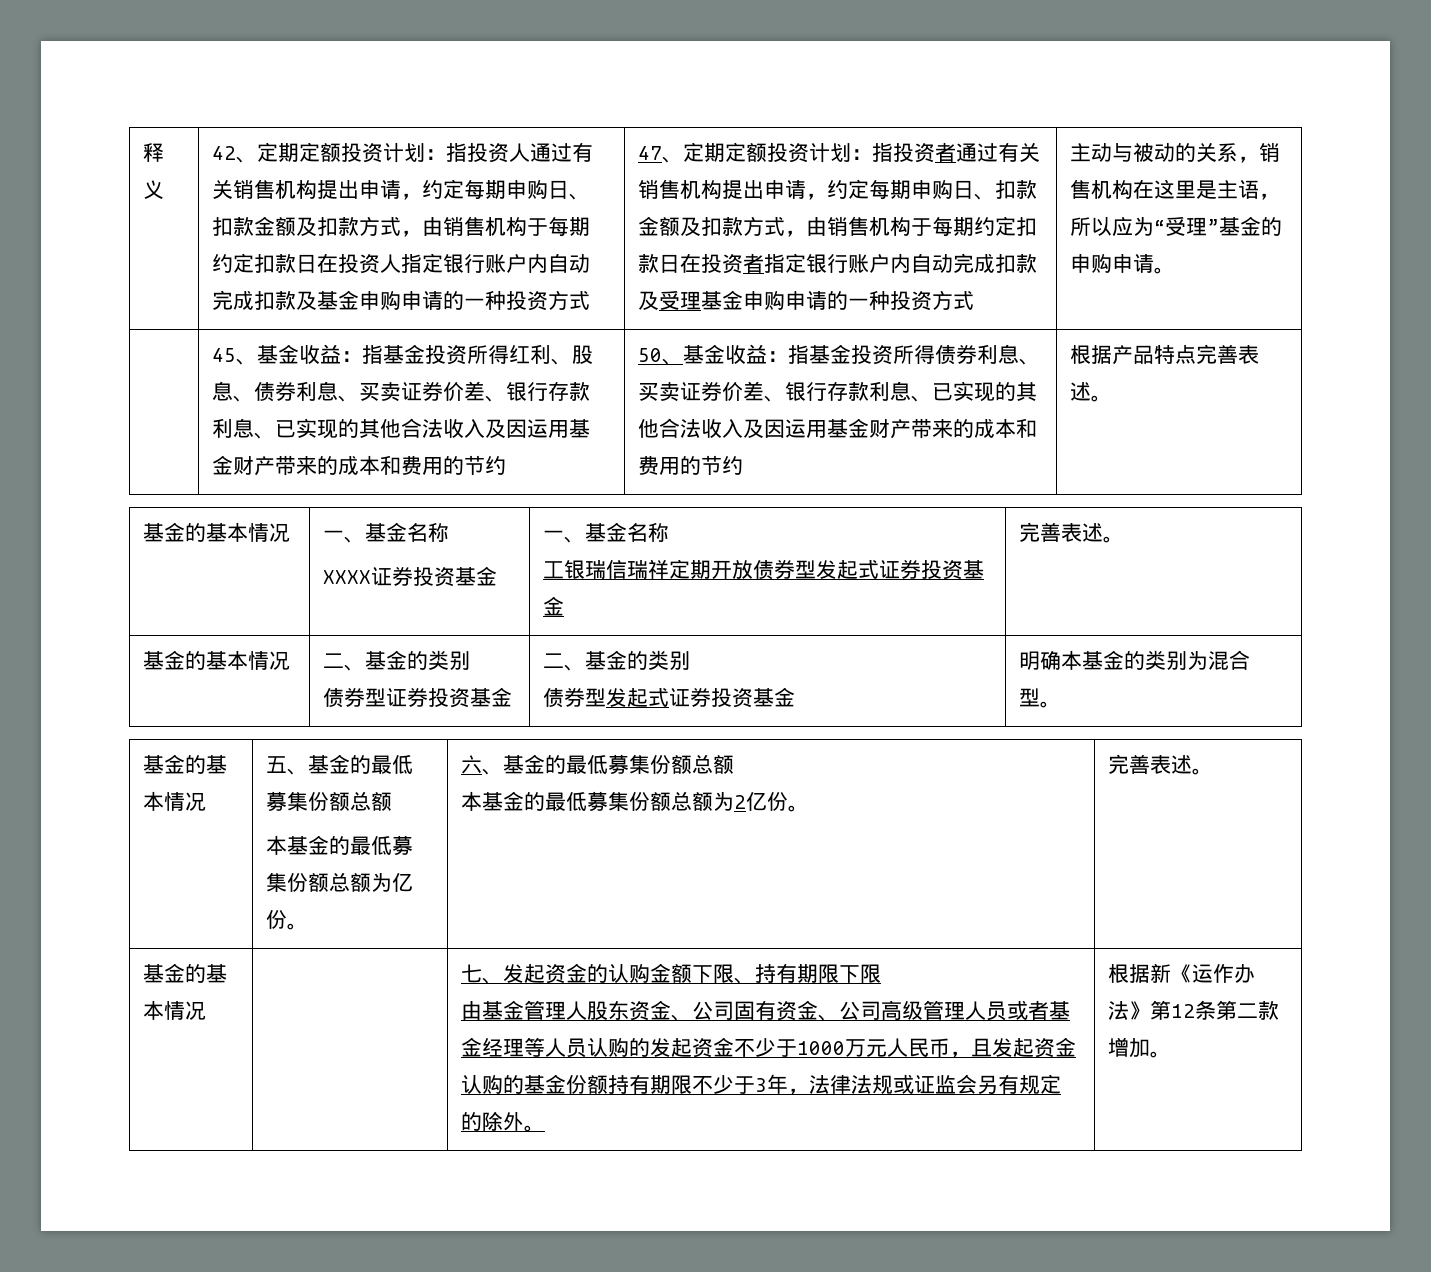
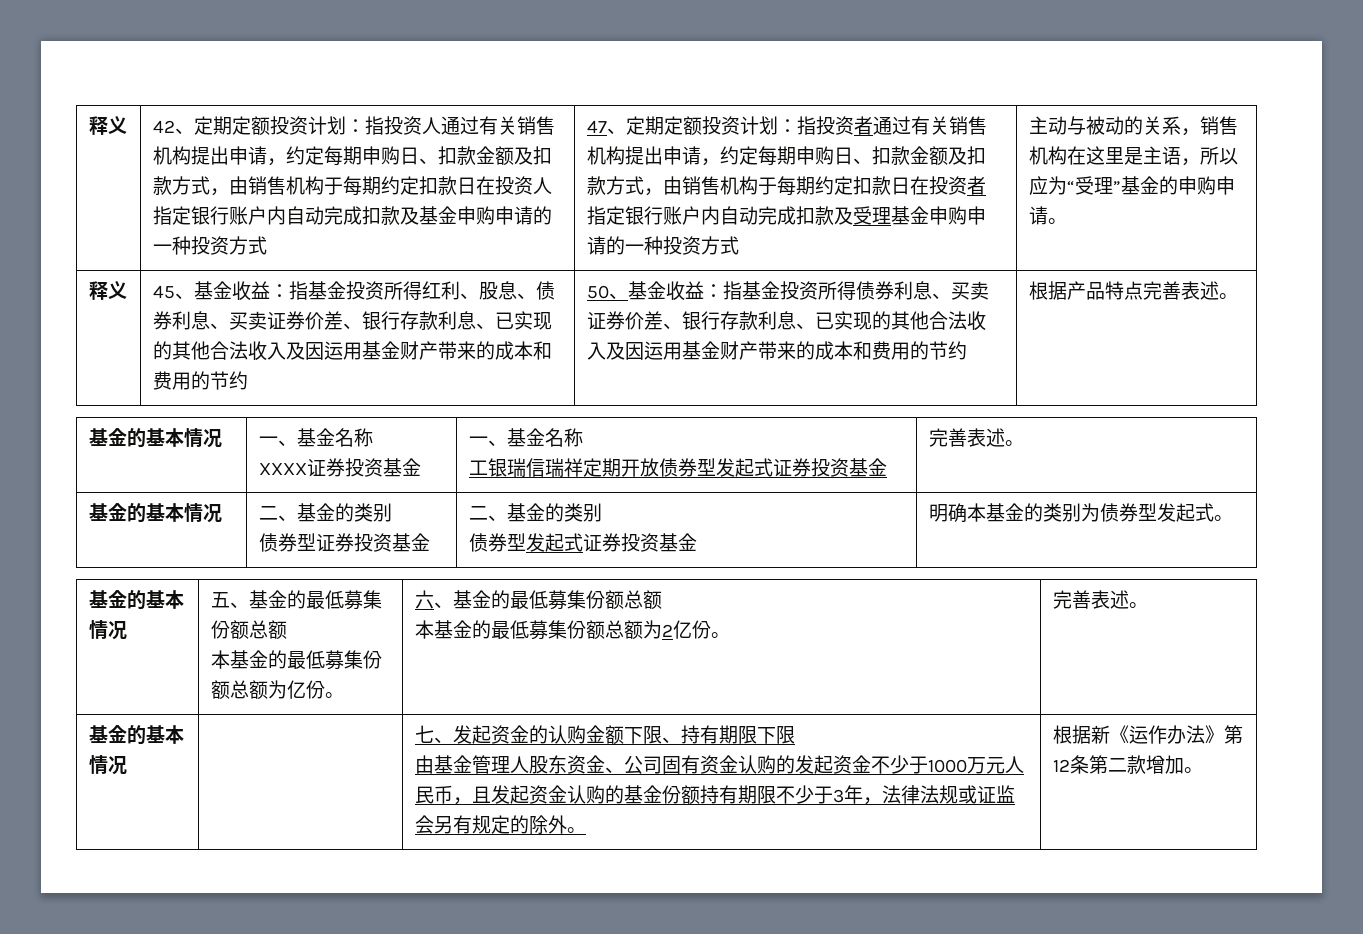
(1176, 270) none -> [89,281,128,300] 释义
[1208,650,1251,670] [1019,688,1041,707] 混合型 -> [1100,503,1215,522] 债券型发起式
[818,1000,1071,1021] [461,1037,588,1058] 、公司高级管理人员或者基金经理等人员 -> (739, 764) none

